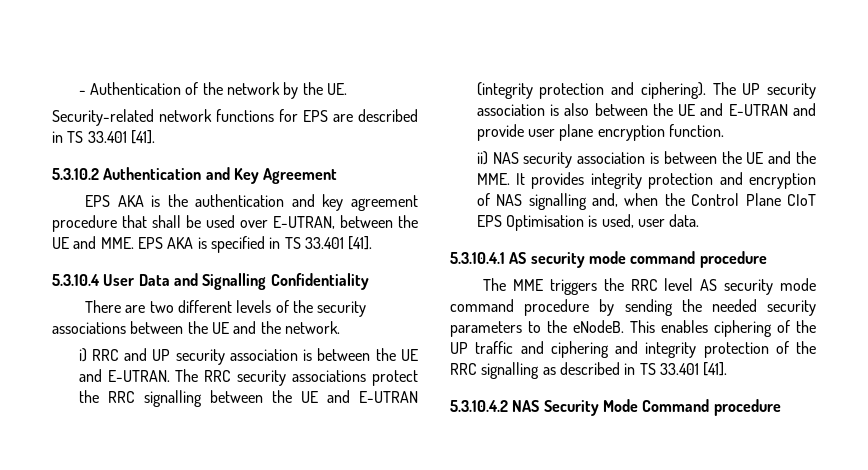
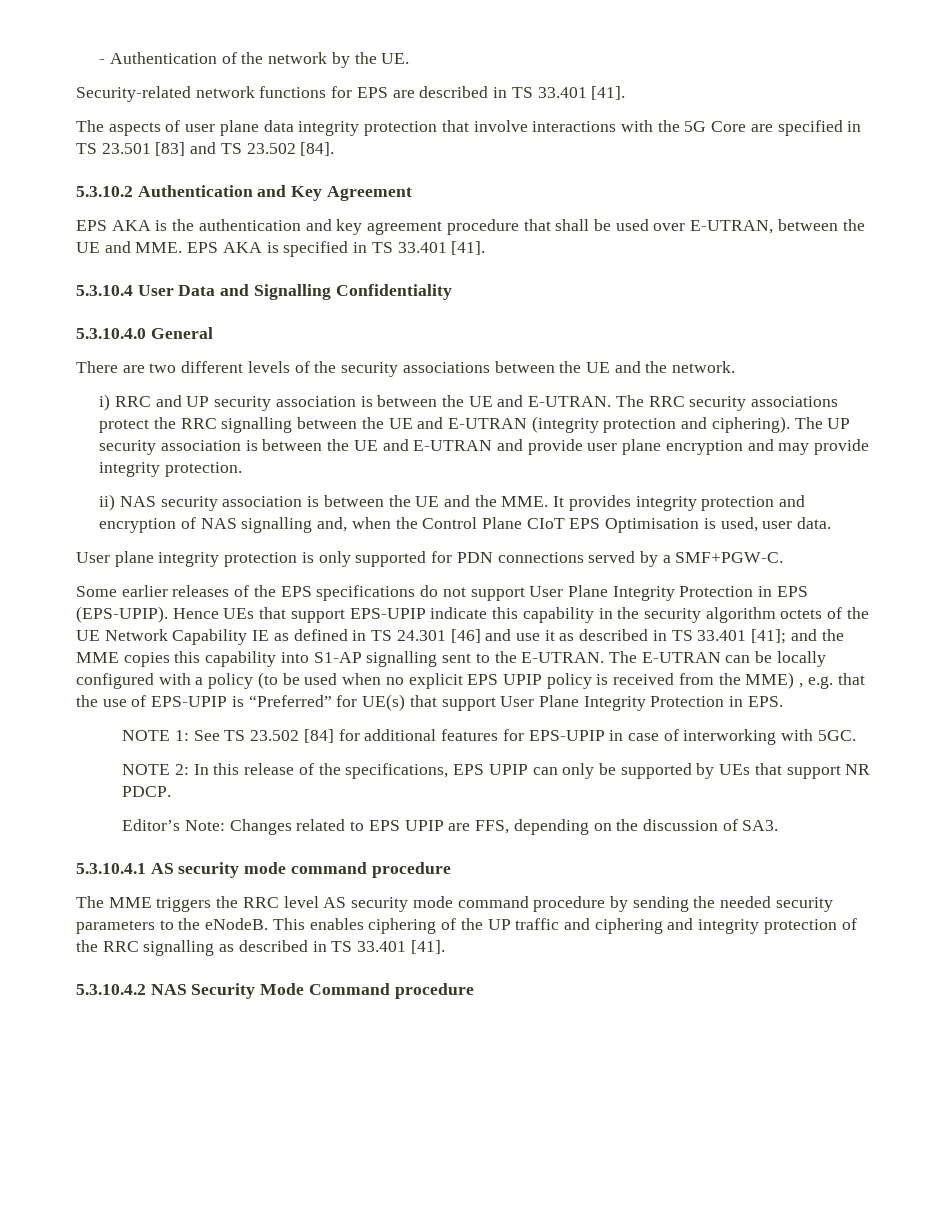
(155, 137) none -> [76,120,862,136] [76,142,335,156] // The aspects of user plane data integrity protection that involve interactions with the 5G Core are specified in TS 23.501 [83] and TS 23.502 [84].
(369, 281) none -> [76,327,213,339] // 5.3.10.4.0 General
[564,103,590,116] also -> (258, 445) none
[668,124,724,137] function. -> [747,439,870,455] [99,462,242,477] and may provide integrity protection.
(700, 220) none -> [76,551,784,567] [76,585,808,601] [76,606,869,623] [76,629,844,645] [76,651,826,667] [76,672,865,689] [76,694,783,711] [122,729,856,745] [122,763,871,779] [122,786,172,797] [122,819,779,835] // User plane integrity protection is only supported for PDN connections served by a SMF+PGW-C. // Some earlier releases of the EPS specifications do not support User Plane Integrity Protection in EPS (EPS-UPIP). Hence UEs that support EPS-UPIP indicate this capability in the security algorithm octets of the UE Network Capability IE as defined in TS 24.301 [46] and use it as described in TS 33.401 [41]; and the MME copies this capability into S1-AP signalling sent to the E-UTRAN. The E-UTRAN can be locally configured with a policy (to be used when no explicit EPS UPIP policy is received from the MME) , e.g. that the use of EPS-UPIP is “Preferred” for UE(s) that support User Plane Integrity Protection in EPS. // NOTE 1: See TS 23.502 [84] for additional features for EPS-UPIP in case of interworking with 5GC. // NOTE 2: In this release of the specifications, EPS UPIP can only be supported by UEs that support NR PDCP. // Editor’s Note: Changes related to EPS UPIP are FFS, depending on the discussion of SA3.

